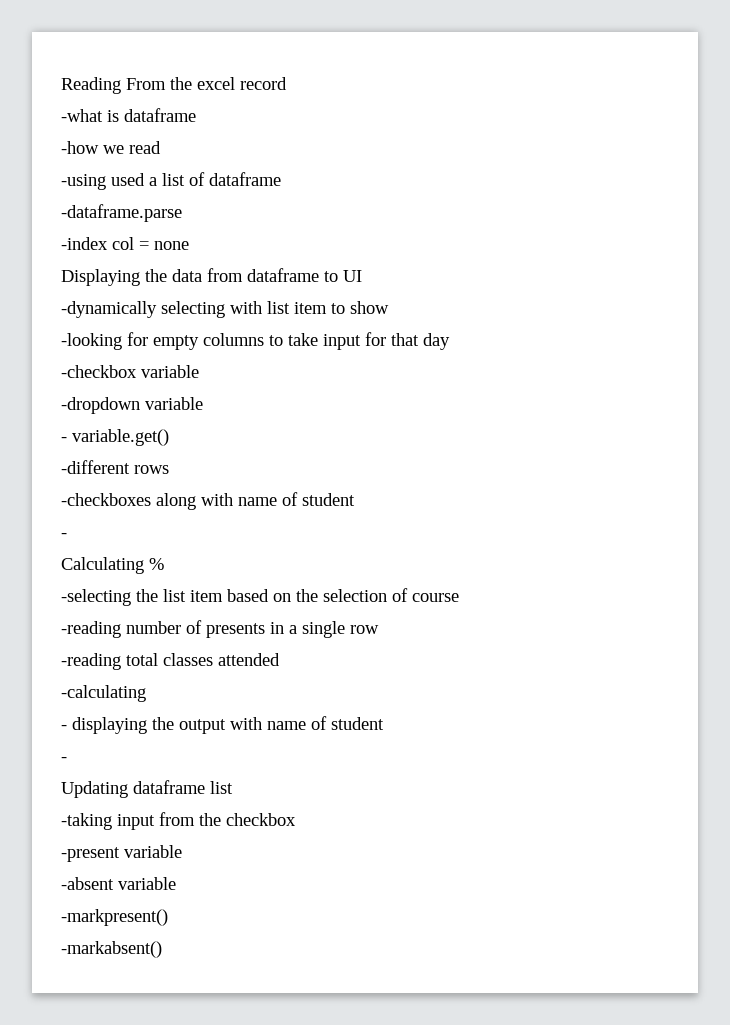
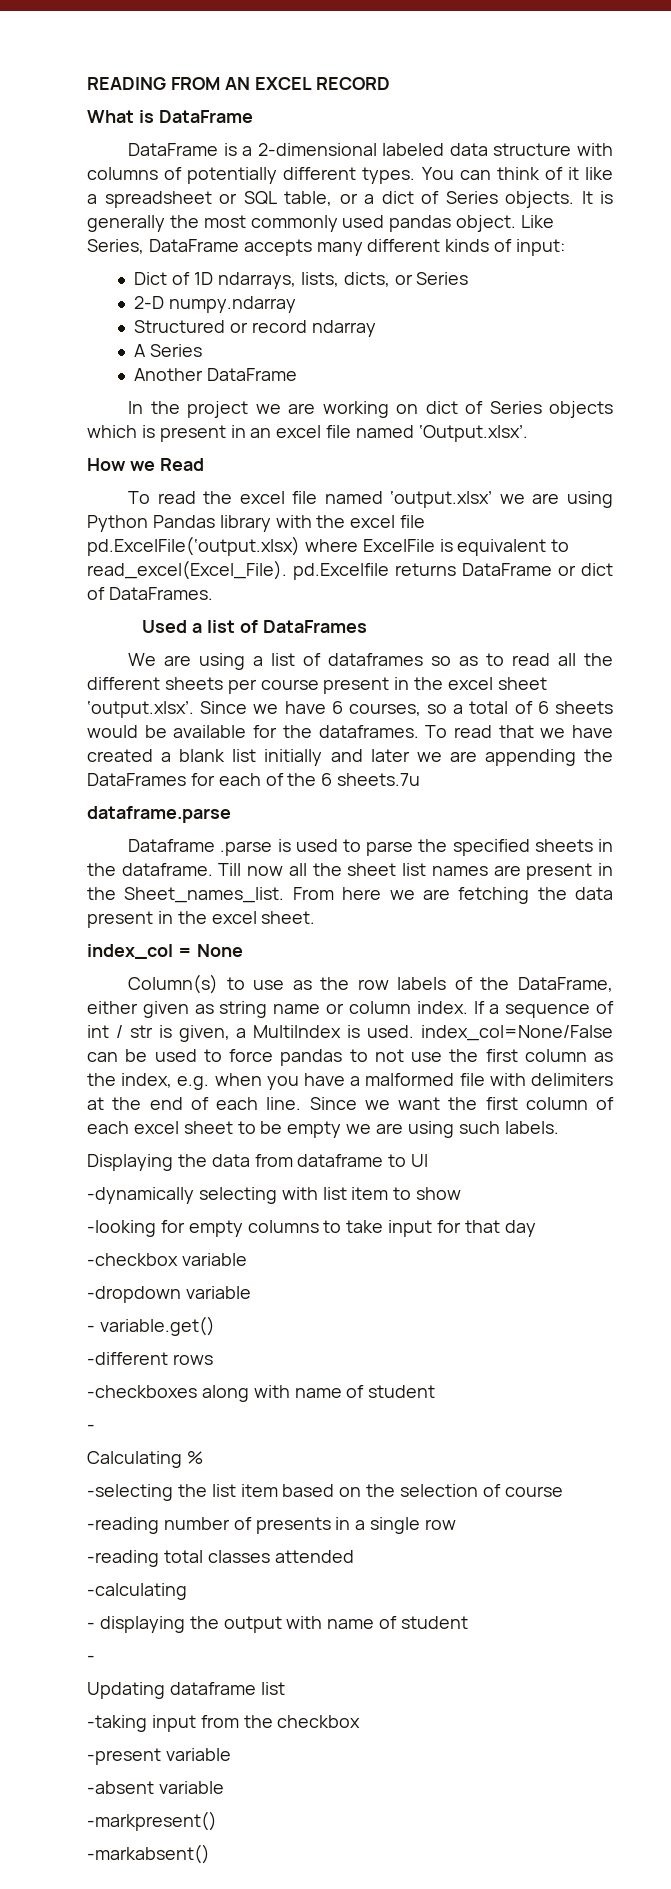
[61,77,287,94] [61,108,196,122] [61,141,161,154] [61,172,281,190] [61,204,182,222] [61,237,189,250] Reading From the excel record // -what is dataframe // -how we read // -using used a list of dataframe // -dataframe.parse // -index col = none -> [87,77,391,90] [87,110,253,123] [128,143,613,156] [87,167,614,184] [87,191,613,208] [87,215,555,232] [87,239,566,256] [134,272,469,289] [134,296,297,313] [134,320,376,337] [134,344,203,357] [134,368,298,381] [128,401,613,418] [87,425,528,442] [87,458,204,471] [128,491,613,508] [87,515,426,532] [87,536,570,556] [87,560,613,580] [87,587,213,600] [142,620,367,633] [128,653,613,670] [87,677,547,694] [87,701,613,718] [87,725,613,738] [87,749,614,766] [87,773,421,786] [87,806,231,823] [128,839,613,856] [87,863,613,880] [87,887,613,904] [87,911,316,928] [87,944,243,959] [128,974,613,994] [87,1001,614,1018] [87,1025,613,1042] [87,1049,613,1066] [87,1073,613,1090] [87,1097,614,1110] [87,1121,559,1138] READING FROM AN EXCEL RECORD // What is DataFrame // DataFrame is a 2-dimensional labeled data structure with columns of potentially different types. You can think of it like a spreadsheet or SQL table, or a dict of Series objects. It is generally the most commonly used pandas object. Like Series, DataFrame accepts many different kinds of input: // Dict of 1D ndarrays, lists, dicts, or Series // 2-D numpy.ndarray // Structured or record ndarray // A Series // Another DataFrame // In the project we are working on dict of Series objects which is present in an excel file named ‘Output.xlsx’. // How we Read // To read the excel file named ‘output.xlsx’ we are using Python Pandas library with the excel file pd.ExcelFile(‘output.xlsx) where ExcelFile is equivalent to read_excel(Excel_File). pd.Excelfile returns DataFrame or dict of DataFrames. // Used a list of DataFrames // We are using a list of dataframes so as to read all the different sheets per course present in the excel sheet ‘output.xlsx’. Since we have 6 courses, so a total of 6 sheets would be available for the dataframes. To read that we have created a blank list initially and later we are appending the DataFrames for each of the 6 sheets.7u // dataframe.parse // Dataframe .parse is used to parse the specified sheets in the dataframe. Till now all the sheet list names are present in the Sheet_names_list. From here we are fetching the data present in the excel sheet. // index_col = None // Column(s) to use as the row labels of the DataFrame, either given as string name or column index. If a sequence of int / str is given, a MultiIndex is used. index_col=None/False can be used to force pandas to not use the first column as the index, e.g. when you have a malformed file with delimiters at the end of each line. Since we want the first column of each excel sheet to be empty we are using such labels.

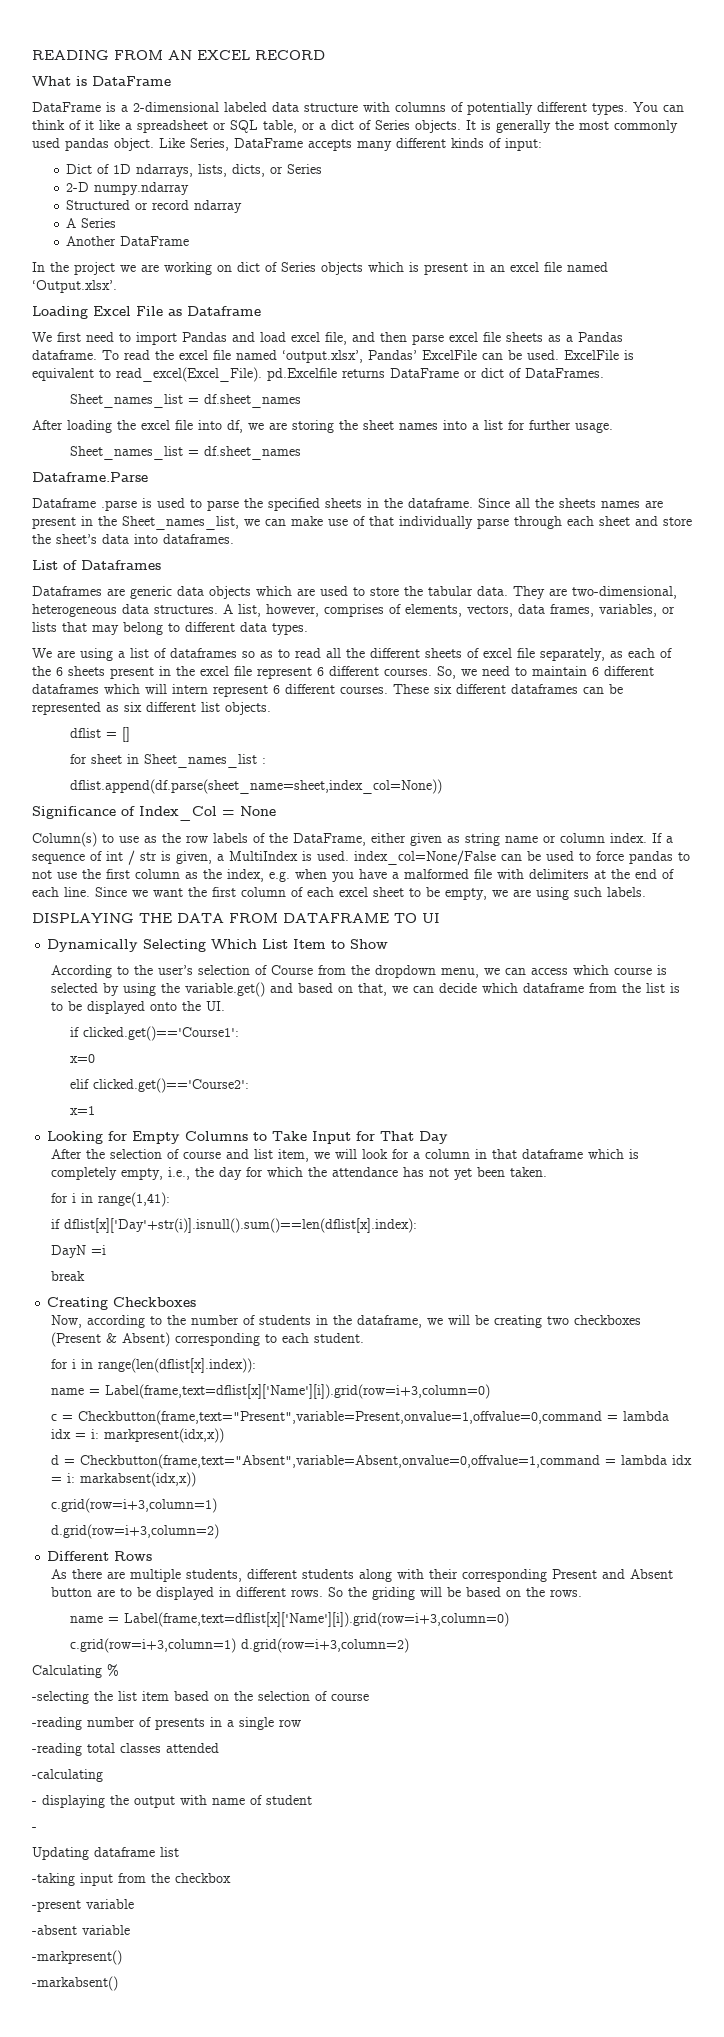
[87,458,204,471] How we Read // -> [32,306,261,319] [32,332,623,345] [32,350,97,360] Loading Excel File as Dataframe // We first need to import Pandas and load excel file, and then parse excel file sheets as a Pandas dataframe.
[390,491,613,508] [87,515,426,532] [87,536,358,556] ‘output.xlsx’ we are using Python Pandas library with the excel file pd.ExcelFile(‘output.xlsx) where -> [282,350,559,363] ‘output.xlsx’, Pandas’ ExcelFile can be used.
[142,620,367,633] Used a list of DataFrames -> [69,394,301,408] [32,420,613,433] [69,446,301,460] [32,472,148,482] [32,498,663,511] [32,516,692,530] [32,534,234,544] [32,560,161,570] [32,586,677,599] [32,604,675,617] [32,622,308,635] Sheet_names_list = df.sheet_names // After loading the excel file into df, we are storing the sheet names into a list for further usage. // Sheet_names_list = df.sheet_names // Dataframe.Parse // Dataframe .parse is used to parse the specified sheets in the dataframe. Since all the sheets names are present in the Sheet_names_list, we can make use of that individually parse through each sheet and store the sheet’s data into dataframes. // List of Dataframes // Dataframes are generic data objects which are used to store the tabular data. They are two-dimensional, heterogeneous data structures. A list, however, comprises of elements, vectors, data frames, variables, or lists that may belong to different data types.
[227,677,547,694] [87,701,613,718] [87,725,613,738] [87,749,614,766] [87,773,421,786] [87,806,231,823] [128,839,613,856] [87,863,613,880] [87,887,613,904] [87,911,316,928] [87,944,173,959] per course present in the excel sheet ‘output.xlsx’. Since we have 6 courses, so a total of 6 sheets would be available for the dataframes. To read that we have created a blank list initially and later we are appending the DataFrames for each of the 6 sheets.7u // dataframe.parse // Dataframe .parse is used to parse the specified sheets in the dataframe. Till now all the sheet list names are present in the Sheet_names_list. From here we are fetching the data present in the excel sheet. // index_col -> [467,648,672,661] [32,666,654,679] [32,684,623,697] [32,702,271,715] [69,727,130,742] [69,754,266,768] [69,779,442,794] [32,806,217,821] of excel file separately, as each of the 6 sheets present in the excel file represent 6 different courses. So, we need to maintain 6 different dataframes which will intern represent 6 different courses. These six different dataframes can be represented as six different list objects. // dflist = [] // for sheet in Sheet_names_list : // dflist.append(df.parse(sheet_name=sheet,index_col=None)) // Significance of Index_Col
[287,1121,342,1138] empty -> [445,888,487,900] empty,
[87,1154,429,1171] [87,1187,462,1204] [87,1220,536,1237] [87,1253,247,1266] [87,1286,251,1303] [87,1316,215,1336] [87,1352,213,1365] [87,1385,436,1402] [87,1424,95,1431] Displaying the data from dataframe to UI // -dynamically selecting with list item to show // -looking for empty columns to take input for that day // -checkbox variable // -dropdown variable // - variable.get() // -different rows // -checkboxes along with name of student // - -> [32,913,440,923] [47,939,389,952] [50,965,667,978] [50,982,680,997] [50,1001,225,1014] [69,1026,239,1041] [69,1054,95,1063] [69,1078,249,1093] [69,1106,95,1115] [47,1131,449,1144] [50,1149,639,1162] [50,1167,547,1180] [50,1192,170,1207] [50,1218,417,1233] [50,1245,106,1258] [50,1271,85,1281] [47,1297,197,1310] [50,1315,641,1328] [50,1332,364,1347] [50,1358,256,1373] [50,1384,490,1399] [50,1410,669,1425] [50,1428,224,1443] [50,1454,692,1469] [50,1472,196,1487] [50,1498,217,1513] [50,1524,219,1539] [47,1551,153,1561] [50,1569,673,1582] [50,1587,582,1600] [69,1612,509,1627] [69,1638,409,1653] DISPLAYING THE DATA FROM DATAFRAME TO UI // Dynamically Selecting Which List Item to Show // According to the user’s selection of Course from the dropdown menu, we can access which course is selected by using the variable.get() and based on that, we can decide which dataframe from the list is to be displayed onto the UI. // if clicked.get()=='Course1': // x=0 // elif clicked.get()=='Course2': // x=1 // Looking for Empty Columns to Take Input for That Day // After the selection of course and list item, we will look for a column in that dataframe which is completely empty, i.e., the day for which the attendance has not yet been taken. // for i in range(1,41): // if dflist[x]['Day'+str(i)].isnull().sum()==len(dflist[x].index): // DayN =i // break // Creating Checkboxes // Now, according to the number of students in the dataframe, we will be creating two checkboxes (Present & Absent) corresponding to each student. // for i in range(len(dflist[x].index)): // name = Label(frame,text=dflist[x]['Name'][i]).grid(row=i+3,column=0) // c = Checkbutton(frame,text="Present",variable=Present,onvalue=1,offvalue=0,command = lambda idx = i: markpresent(idx,x)) // d = Checkbutton(frame,text="Absent",variable=Absent,onvalue=0,offvalue=1,command = lambda idx = i: markabsent(idx,x)) // c.grid(row=i+3,column=1) // d.grid(row=i+3,column=2) // Different Rows // As there are multiple students, different students along with their corresponding Present and Absent button are to be displayed in different rows. So the griding will be based on the rows. // name = Label(frame,text=dflist[x]['Name'][i]).grid(row=i+3,column=0) // c.grid(row=i+3,column=1) d.grid(row=i+3,column=2)

